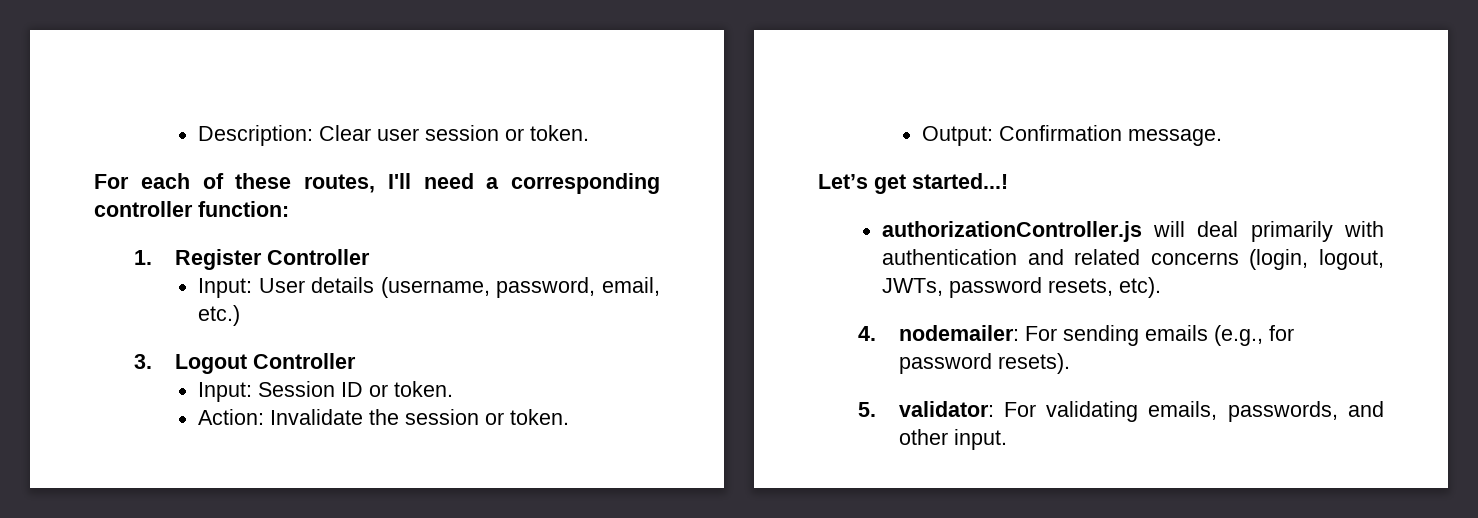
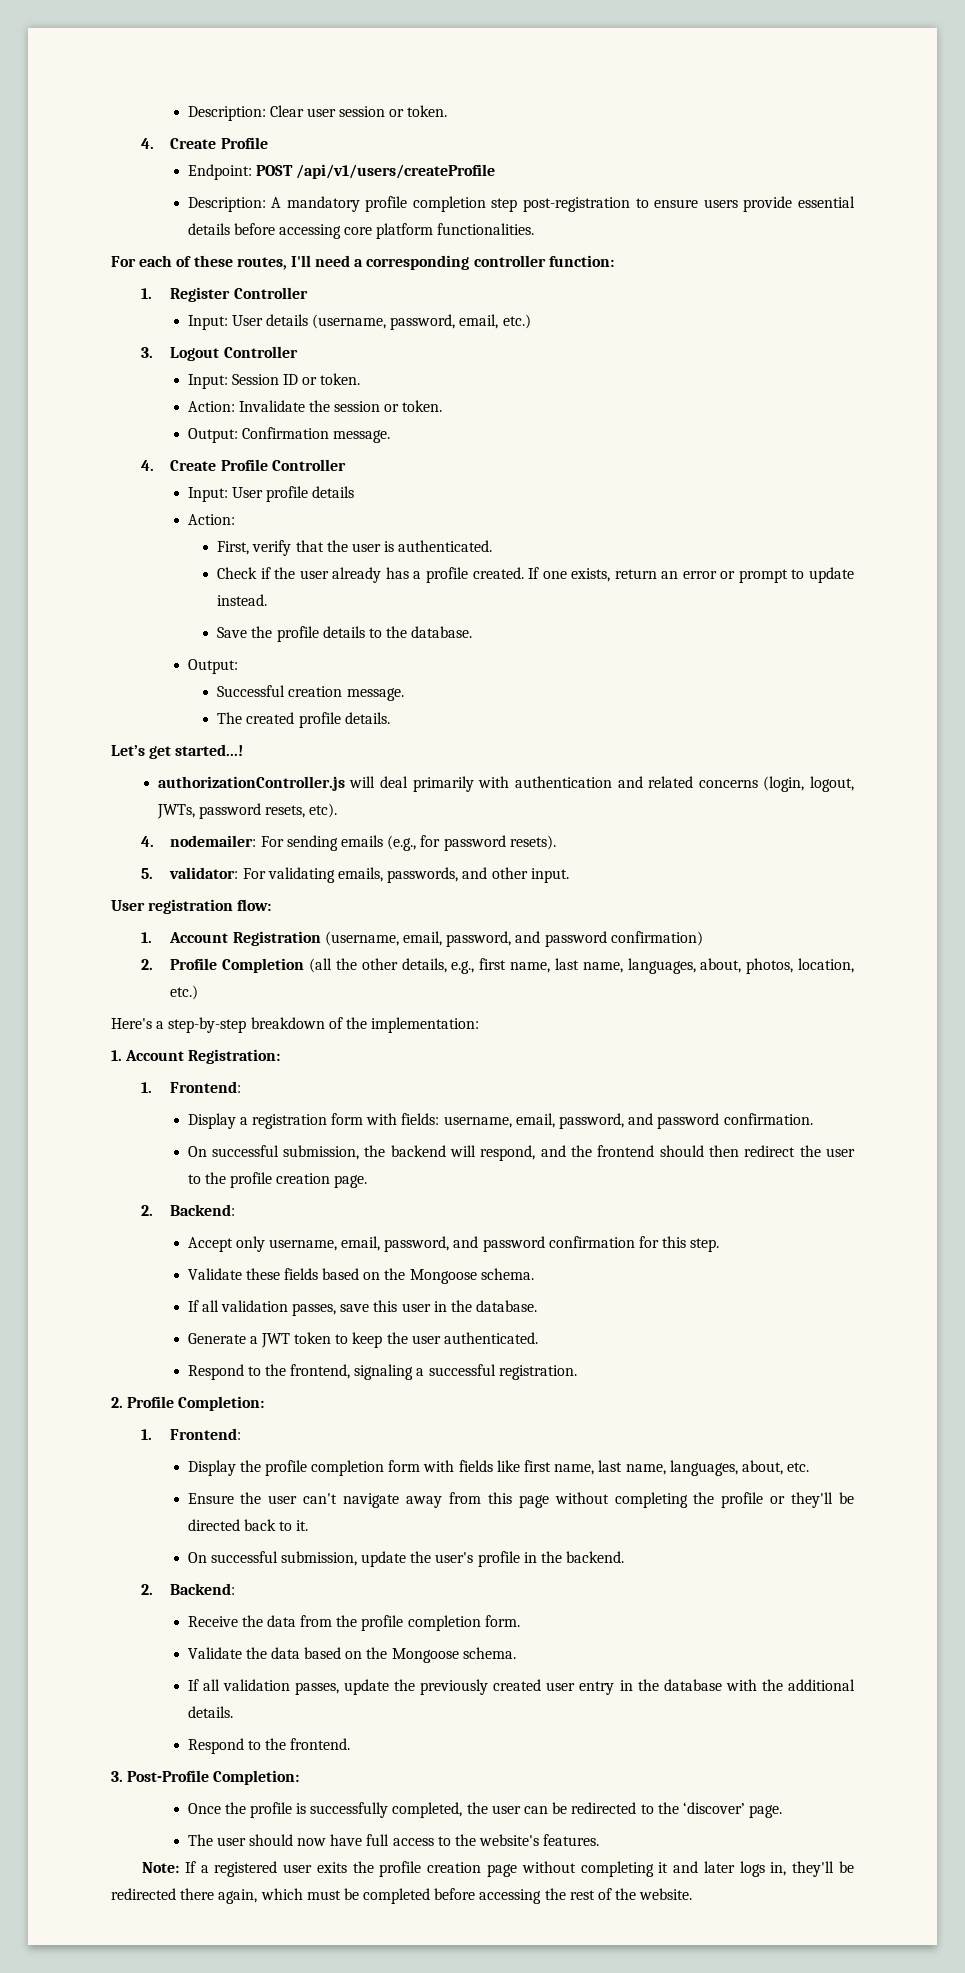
(590, 133) none -> [140,137,268,149] [187,164,495,180] [187,196,856,212] [187,223,535,239] // 4. Create Profile // Endpoint: POST /api/v1/users/createProfile // Description: A mandatory profile completion step post-registration to ensure users provide essential details before accessing core platform functionalities.
(1223, 137) none -> [140,459,346,471] [187,486,355,502] [187,514,235,525] [217,540,493,556] [217,567,855,583] [217,594,268,606] [217,626,473,642] [187,659,238,674] [217,685,404,701] [217,712,390,728] // 4. Create Profile Controller // Input: User profile details // Action: // First, verify that the user is authenticated. // Check if the user already has a profile created. If one exists, return an error or prompt to update instead. // Save the profile details to the database. // Output: // Successful creation message. // The created profile details.
(1007, 439) none -> [111,899,272,914] [140,931,703,947] [140,958,854,974] [170,985,199,1000] [111,1017,480,1033] [111,1049,281,1064] [140,1081,242,1093] [187,1113,813,1129] [187,1145,856,1161] [187,1172,368,1188] [140,1204,236,1216] [187,1236,720,1252] [187,1268,534,1284] [187,1300,538,1316] [187,1332,538,1348] [187,1364,577,1380] [111,1396,265,1411] [140,1428,242,1440] [187,1460,810,1476] [187,1492,855,1508] [187,1519,309,1531] [187,1551,625,1567] [140,1583,236,1595] [187,1615,520,1631] [187,1647,516,1663] [187,1679,855,1695] [187,1706,233,1718] [187,1738,351,1754] [111,1770,300,1785] [187,1802,783,1818] [187,1834,600,1846] [142,1861,854,1877] [111,1888,693,1904] // User registration flow: // 1. Account Registration (username, email, password, and password confirmation) // 2. Profile Completion (all the other details, e.g., first name, last name, languages, about, photos, location, etc.) // Here's a step-by-step breakdown of the implementation: // 1. Account Registration: // 1. Frontend: // Display a registration form with fields: username, email, password, and password confirmation. // On successful submission, the backend will respond, and the frontend should then redirect the user to the profile creation page. // 2. Backend: // Accept only username, email, password, and password confirmation for this step. // Validate these fields based on the Mongoose schema. // If all validation passes, save this user in the database. // Generate a JWT token to keep the user authenticated. // Respond to the frontend, signaling a successful registration. // 2. Profile Completion: // 1. Frontend: // Display the profile completion form with fields like first name, last name, languages, about, etc. // Ensure the user can't navigate away from this page without completing the profile or they'll be directed back to it. // On successful submission, update the user's profile in the backend. // 2. Backend: // Receive the data from the profile completion form. // Validate the data based on the Mongoose schema. // If all validation passes, update the previously created user entry in the database with the additional details. // Respond to the frontend. // 3. Post-Profile Completion: // Once the profile is successfully completed, the user can be redirected to the ‘discover’ page. // The user should now have full access to the website's features. // Note: If a registered user exits the profile creation page without completing it and later logs in, they'll be redirected there again, which must be completed before accessing the rest of the website.

